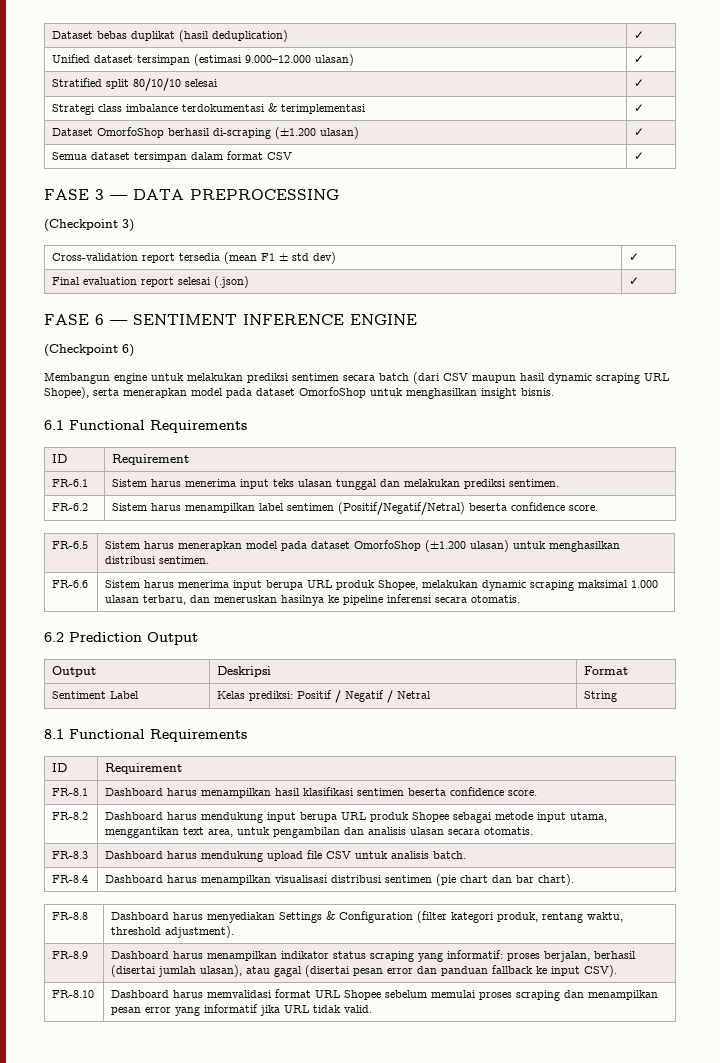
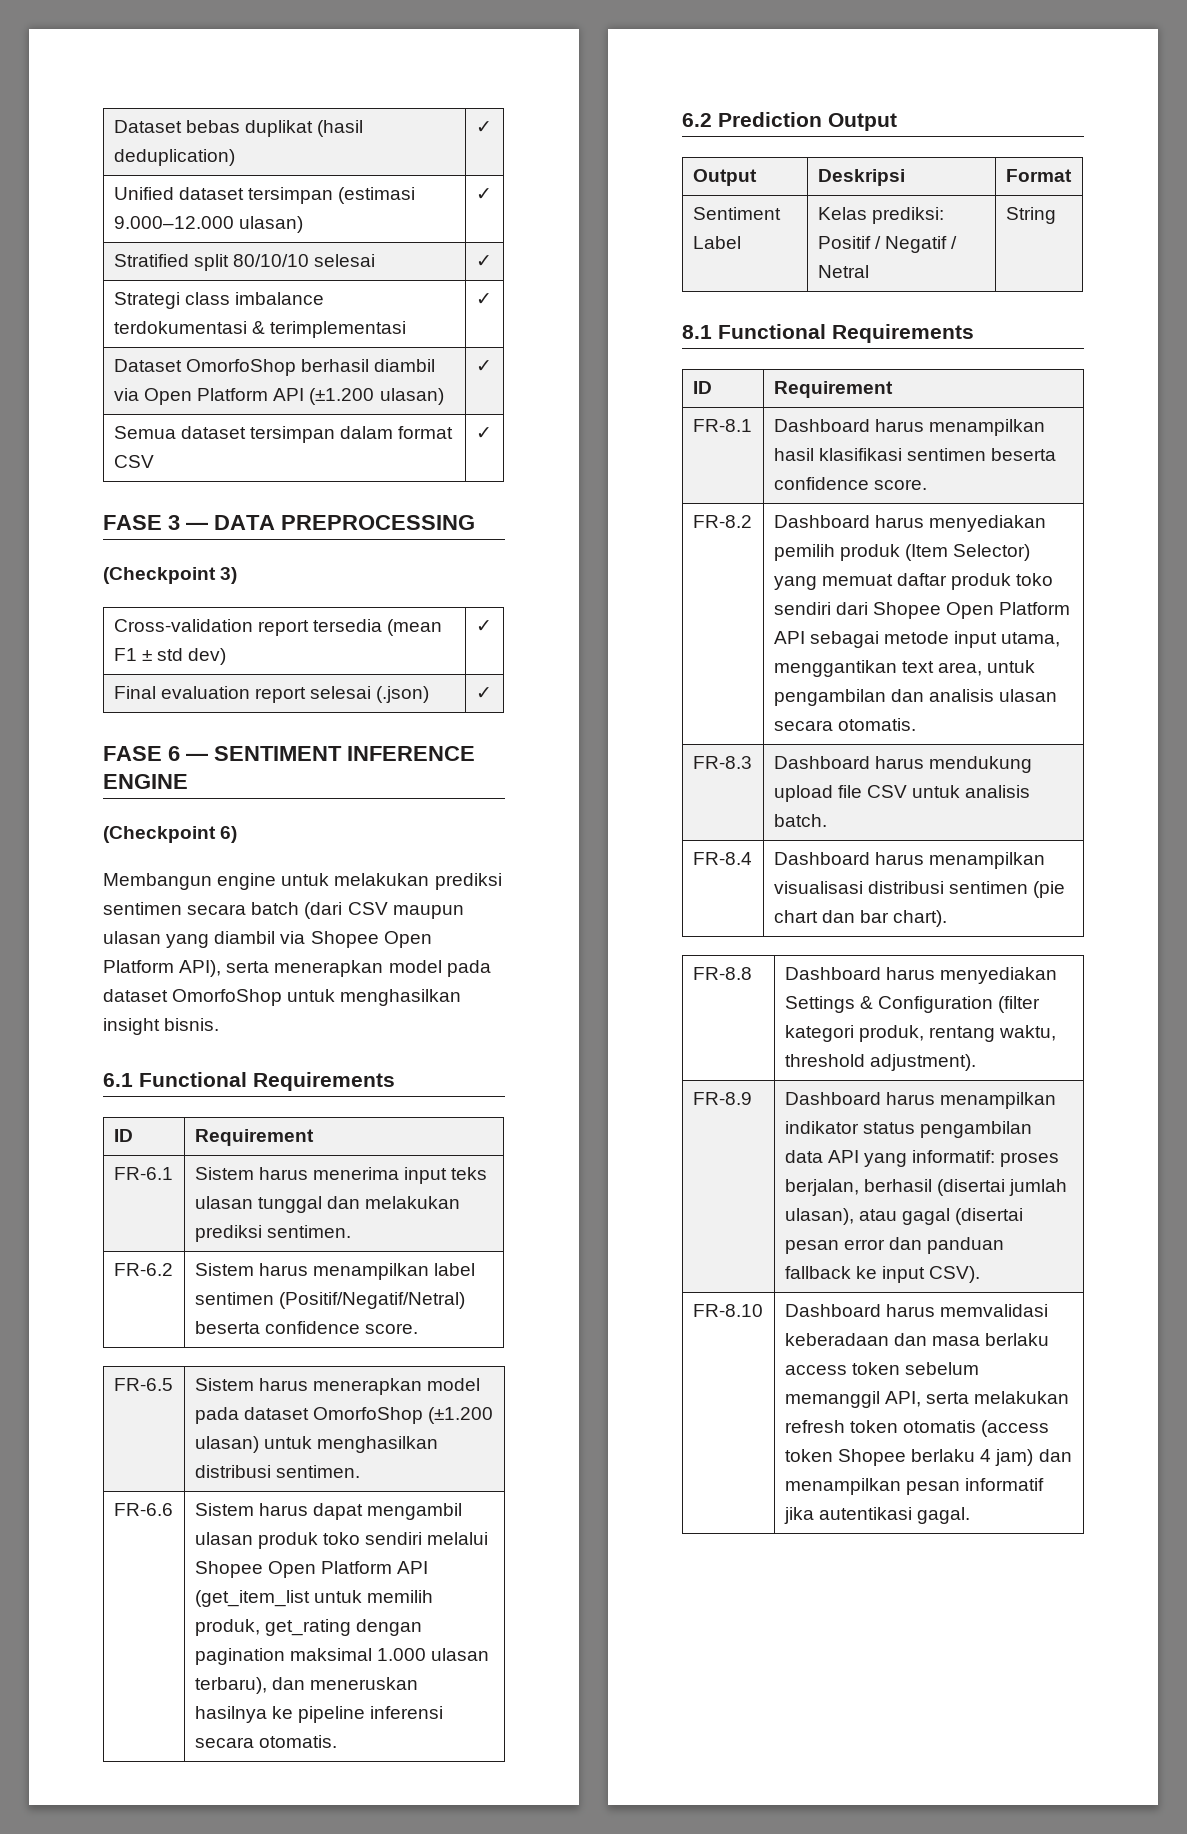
[213,128,272,139] di-scraping -> [374,359,436,372] [113,388,305,405] diambil via Open Platform API
[520,373,669,384] [44,387,89,399] hasil dynamic scraping URL Shopee), -> [103,931,432,948] [103,960,222,977] ulasan yang diambil via Shopee Open Platform API),
[178,580,575,591] menerima input berupa URL produk Shopee, melakukan dynamic scraping -> [313,1503,463,1520] [194,1532,489,1549] [194,1561,429,1578] [194,1590,434,1607] [194,1619,423,1636] [194,1648,285,1665] dapat mengambil ulasan produk toko sendiri melalui Shopee Open Platform API (get_item_list untuk memilih produk, get_rating dengan pagination
[143,595,187,605] terbaru, -> [194,1677,267,1694] terbaru),
[201,812,450,823] mendukung input berupa URL produk Shopee -> [929,515,1047,532] [773,544,1031,561] [773,573,1054,590] [773,602,1071,619] [773,631,805,644] menyediakan pemilih produk (Item Selector) yang memuat daftar produk toko sendiri dari Shopee Open Platform API
[370,951,415,962] scraping -> [920,1121,1033,1138] [784,1150,859,1163] pengambilan data API
[275,989,659,1001] [111,1004,373,1016] format URL Shopee sebelum memulai proses scraping dan menampilkan pesan error yang informatif jika URL tidak valid. -> [784,1333,1050,1346] [784,1362,980,1375] [784,1391,1070,1408] [784,1420,1050,1437] [784,1449,1072,1466] [784,1478,1045,1495] [783,1507,971,1524] keberadaan dan masa berlaku access token sebelum memanggil API, serta melakukan refresh token otomatis (access token Shopee berlaku 4 jam) dan menampilkan pesan informatif jika autentikasi gagal.

